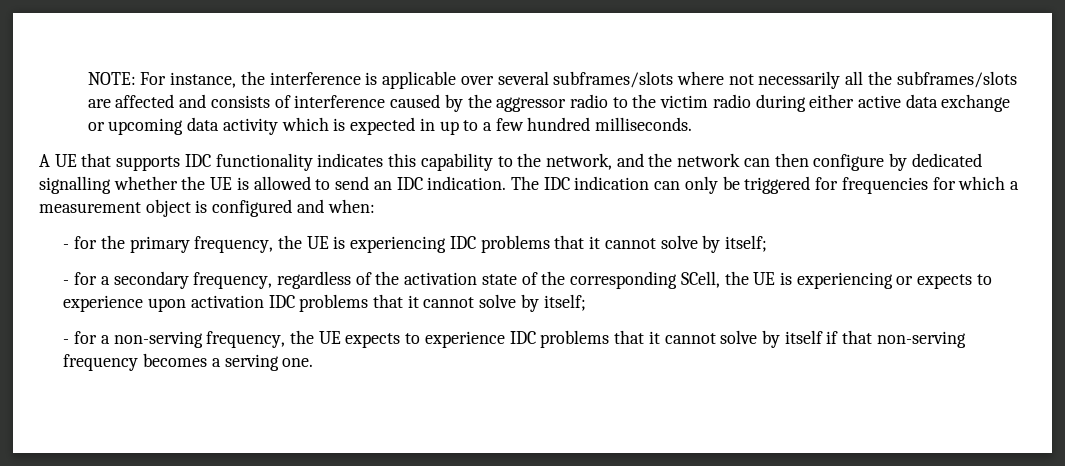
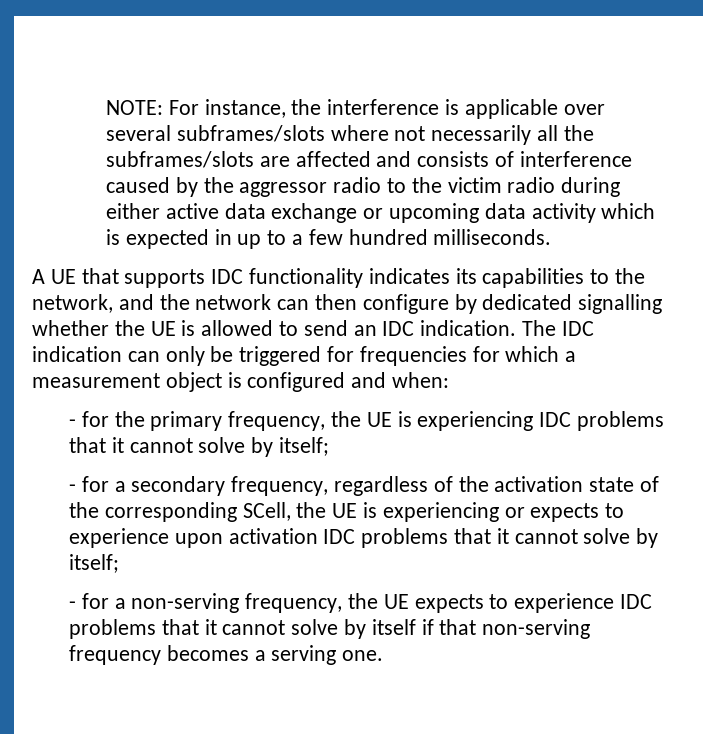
[388,153,493,171] this capability -> [455,268,585,288] its capabilities

